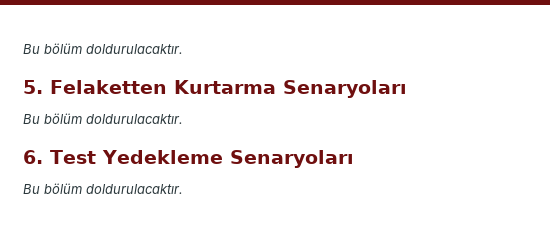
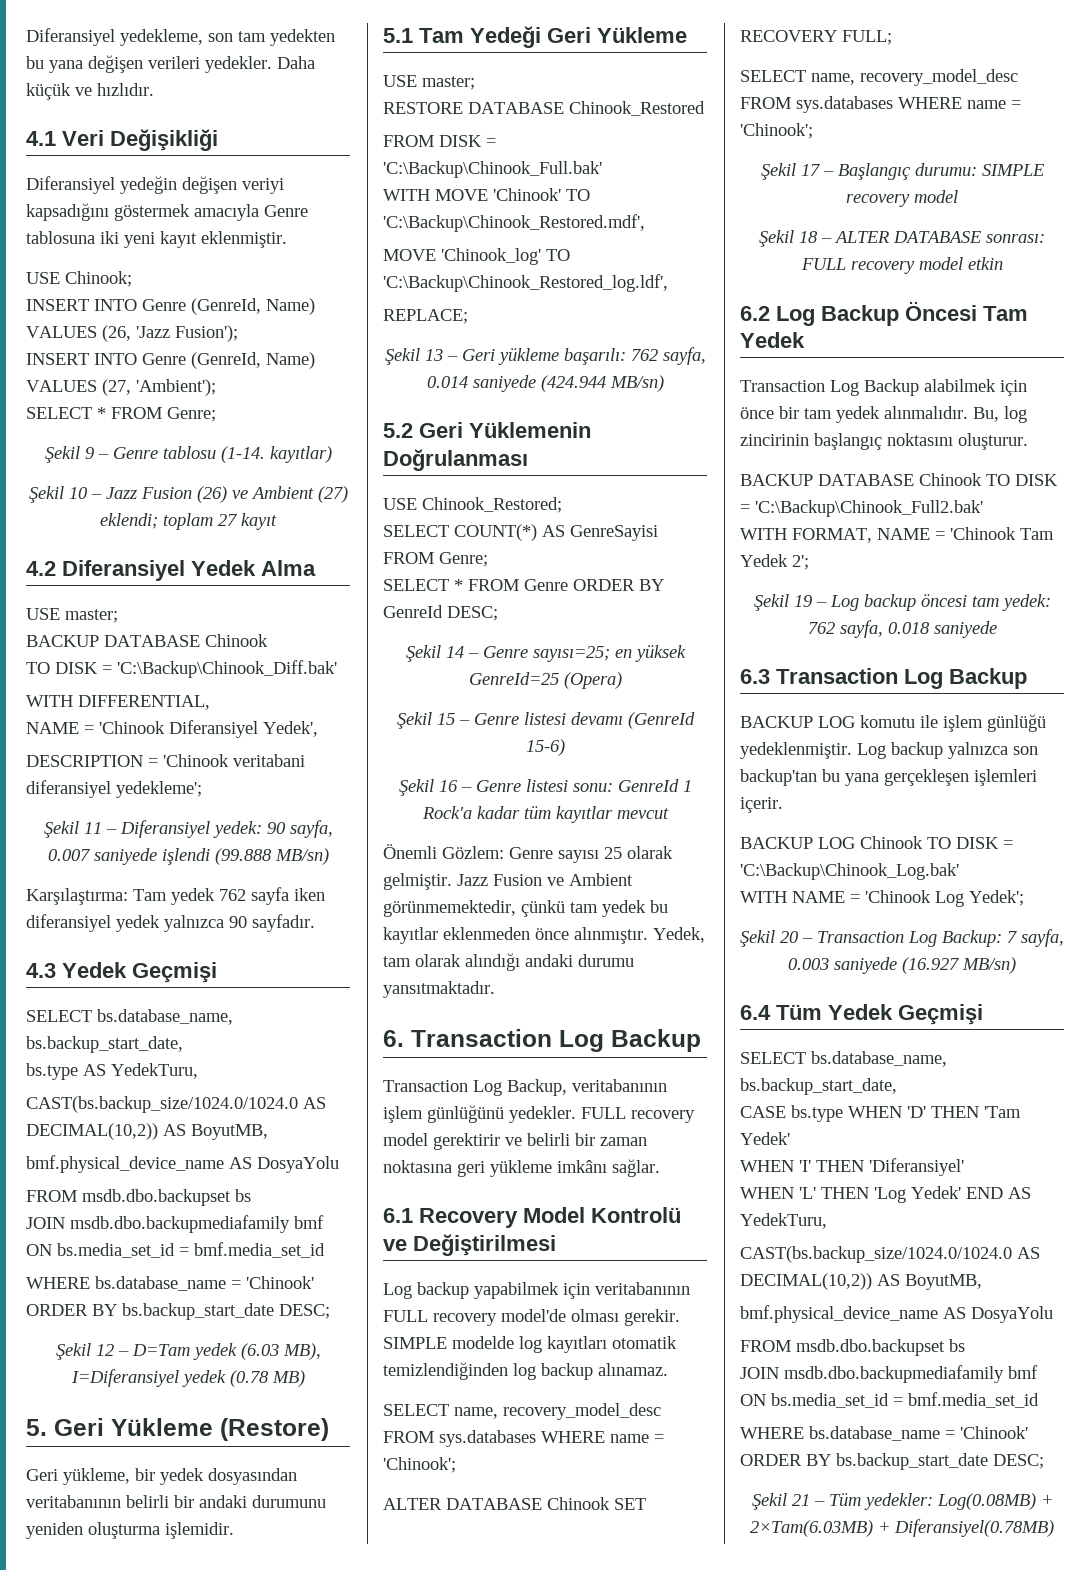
[23,43,183,54] [23,80,407,98] [23,113,183,124] [23,150,354,168] [23,183,183,194] Bu bölüm doldurulacaktır. // 5. Felaketten Kurtarma Senaryoları // Bu bölüm doldurulacaktır. // 6. Test Yedekleme Senaryoları // Bu bölüm doldurulacaktır. -> [26,28,335,46] [26,55,315,73] [26,83,154,100] [26,129,218,151] [26,176,284,194] [26,203,308,221] [26,231,287,248] [26,271,132,287] [26,298,315,315] [26,325,238,342] [26,352,315,369] [26,379,216,396] [26,407,216,422] [44,446,332,463] [28,486,348,503] [100,513,277,530] [26,560,316,581] [26,608,118,623] [26,634,268,647] [26,660,337,678] [26,695,210,710] [26,720,318,738] [26,754,305,767] [26,780,202,798] [43,820,333,838] [47,848,329,865] [26,887,325,905] [26,914,315,932] [26,962,217,983] [26,1009,233,1025] [26,1036,183,1053] [26,1063,198,1080] [26,1096,326,1113] [26,1123,268,1140] [26,1155,339,1173] [26,1189,251,1206] [26,1215,324,1233] [26,1242,325,1258] [26,1276,314,1291] [26,1303,330,1320] [55,1343,321,1360] [70,1369,305,1387] [26,1418,329,1441] [26,1468,297,1485] [26,1495,326,1508] [26,1522,234,1539] [383,26,687,48] [383,75,475,90] [383,101,705,116] [383,135,496,147] [383,161,602,178] [383,188,590,201] [383,214,645,232] [383,248,570,265] [383,274,668,292] [383,309,468,324] [384,347,706,365] [426,375,664,392] [383,422,591,438] [383,449,528,471] [383,497,562,513] [383,524,658,541] [383,552,488,567] [383,579,664,591] [383,605,498,621] [405,645,686,662] [468,672,622,689] [396,712,695,729] [525,739,565,756] [398,779,692,796] [421,806,669,823] [383,844,673,863] [383,873,633,890] [383,900,668,917] [383,927,705,944] [383,953,634,971] [383,981,495,998] [383,1029,701,1052] [383,1079,667,1096] [383,1105,695,1123] [383,1133,647,1150] [383,1159,660,1177] [383,1207,681,1228] [383,1234,556,1256] [383,1282,690,1299] [383,1309,680,1326] [383,1336,677,1353] [383,1362,668,1380] [383,1403,661,1420] [383,1430,664,1447] [383,1457,456,1473] [383,1497,646,1510] [740,30,892,45] [740,69,1018,86] [740,96,1021,113] [740,123,813,139] [760,163,1044,180] [846,190,958,207] [759,230,1045,247] [800,257,1003,274] [740,301,1028,326] [740,332,805,348] [740,379,1027,396] [740,406,1027,423] [740,433,1028,450] [740,473,1058,486] [740,500,983,517] [740,527,1054,543] [740,554,809,570] [753,594,1051,611] [807,620,997,638] [740,668,1027,689] [740,714,1046,732] [740,742,1038,759] [740,769,1037,786] [740,797,783,813] [740,836,1013,849] [740,863,959,880] [740,890,1024,907] [740,929,1064,947] [788,957,1016,974] [740,1004,983,1025] [740,1051,947,1067] [740,1078,897,1095] [740,1105,1021,1122] [740,1132,790,1145] [740,1158,964,1176] [740,1186,1031,1203] [740,1213,827,1229] [740,1246,1040,1263] [740,1273,982,1290] [740,1305,1053,1323] [740,1339,965,1356] [740,1365,1038,1383] [740,1392,1039,1408] [740,1426,1028,1441] [740,1453,1044,1470] [751,1493,1053,1510] [750,1519,1054,1537] Diferansiyel yedekleme, son tam yedekten bu yana değişen verileri yedekler. Daha küçük ve hızlıdır. // 4.1 Veri Değişikliği // Diferansiyel yedeğin değişen veriyi kapsadığını göstermek amacıyla Genre tablosuna iki yeni kayıt eklenmiştir. // USE Chinook; // INSERT INTO Genre (GenreId, Name) VALUES (26, 'Jazz Fusion'); // INSERT INTO Genre (GenreId, Name) VALUES (27, 'Ambient'); // SELECT * FROM Genre; // Şekil 9 – Genre tablosu (1-14. kayıtlar) // Şekil 10 – Jazz Fusion (26) ve Ambient (27) eklendi; toplam 27 kayıt // 4.2 Diferansiyel Yedek Alma // USE master; // BACKUP DATABASE Chinook // TO DISK = 'C:\Backup\Chinook_Diff.bak' // WITH DIFFERENTIAL, // NAME = 'Chinook Diferansiyel Yedek', // DESCRIPTION = 'Chinook veritabani diferansiyel yedekleme'; // Şekil 11 – Diferansiyel yedek: 90 sayfa, 0.007 saniyede işlendi (99.888 MB/sn) // Karşılaştırma: Tam yedek 762 sayfa iken diferansiyel yedek yalnızca 90 sayfadır. // 4.3 Yedek Geçmişi // SELECT bs.database_name, bs.backup_start_date, // bs.type AS YedekTuru, // CAST(bs.backup_size/1024.0/1024.0 AS DECIMAL(10,2)) AS BoyutMB, // bmf.physical_device_name AS DosyaYolu // FROM msdb.dbo.backupset bs // JOIN msdb.dbo.backupmediafamily bmf ON bs.media_set_id = bmf.media_set_id // WHERE bs.database_name = 'Chinook' ORDER BY bs.backup_start_date DESC; // Şekil 12 – D=Tam yedek (6.03 MB), I=Diferansiyel yedek (0.78 MB) // 5. Geri Yükleme (Restore) // Geri yükleme, bir yedek dosyasından veritabanının belirli bir andaki durumunu yeniden oluşturma işlemidir. // 5.1 Tam Yedeği Geri Yükleme // USE master; // RESTORE DATABASE Chinook_Restored // FROM DISK = 'C:\Backup\Chinook_Full.bak' // WITH MOVE 'Chinook' TO 'C:\Backup\Chinook_Restored.mdf', // MOVE 'Chinook_log' TO 'C:\Backup\Chinook_Restored_log.ldf', // REPLACE; // Şekil 13 – Geri yükleme başarılı: 762 sayfa, 0.014 saniyede (424.944 MB/sn) // 5.2 Geri Yüklemenin Doğrulanması // USE Chinook_Restored; // SELECT COUNT(*) AS GenreSayisi FROM Genre; // SELECT * FROM Genre ORDER BY GenreId DESC; // Şekil 14 – Genre sayısı=25; en yüksek GenreId=25 (Opera) // Şekil 15 – Genre listesi devamı (GenreId 15-6) // Şekil 16 – Genre listesi sonu: GenreId 1 Rock'a kadar tüm kayıtlar mevcut // Önemli Gözlem: Genre sayısı 25 olarak gelmiştir. Jazz Fusion ve Ambient görünmemektedir, çünkü tam yedek bu kayıtlar eklenmeden önce alınmıştır. Yedek, tam olarak alındığı andaki durumu yansıtmaktadır. // 6. Transaction Log Backup // Transaction Log Backup, veritabanının işlem günlüğünü yedekler. FULL recovery model gerektirir ve belirli bir zaman noktasına geri yükleme imkânı sağlar. // 6.1 Recovery Model Kontrolü ve Değiştirilmesi // Log backup yapabilmek için veritabanının FULL recovery model'de olması gerekir. SIMPLE modelde log kayıtları otomatik temizlendiğinden log backup alınamaz. // SELECT name, recovery_model_desc FROM sys.databases WHERE name = 'Chinook'; // ALTER DATABASE Chinook SET RECOVERY FULL; // SELECT name, recovery_model_desc FROM sys.databases WHERE name = 'Chinook'; // Şekil 17 – Başlangıç durumu: SIMPLE recovery model // Şekil 18 – ALTER DATABASE sonrası: FULL recovery model etkin // 6.2 Log Backup Öncesi Tam Yedek // Transaction Log Backup alabilmek için önce bir tam yedek alınmalıdır. Bu, log zincirinin başlangıç noktasını oluşturur. // BACKUP DATABASE Chinook TO DISK = 'C:\Backup\Chinook_Full2.bak' // WITH FORMAT, NAME = 'Chinook Tam Yedek 2'; // Şekil 19 – Log backup öncesi tam yedek: 762 sayfa, 0.018 saniyede // 6.3 Transaction Log Backup // BACKUP LOG komutu ile işlem günlüğü yedeklenmiştir. Log backup yalnızca son backup'tan bu yana gerçekleşen işlemleri içerir. // BACKUP LOG Chinook TO DISK = 'C:\Backup\Chinook_Log.bak' // WITH NAME = 'Chinook Log Yedek'; // Şekil 20 – Transaction Log Backup: 7 sayfa, 0.003 saniyede (16.927 MB/sn) // 6.4 Tüm Yedek Geçmişi // SELECT bs.database_name, bs.backup_start_date, // CASE bs.type WHEN 'D' THEN 'Tam Yedek' // WHEN 'I' THEN 'Diferansiyel' // WHEN 'L' THEN 'Log Yedek' END AS YedekTuru, // CAST(bs.backup_size/1024.0/1024.0 AS DECIMAL(10,2)) AS BoyutMB, // bmf.physical_device_name AS DosyaYolu // FROM msdb.dbo.backupset bs // JOIN msdb.dbo.backupmediafamily bmf ON bs.media_set_id = bmf.media_set_id // WHERE bs.database_name = 'Chinook' ORDER BY bs.backup_start_date DESC; // Şekil 21 – Tüm yedekler: Log(0.08MB) + 2×Tam(6.03MB) + Diferansiyel(0.78MB)

